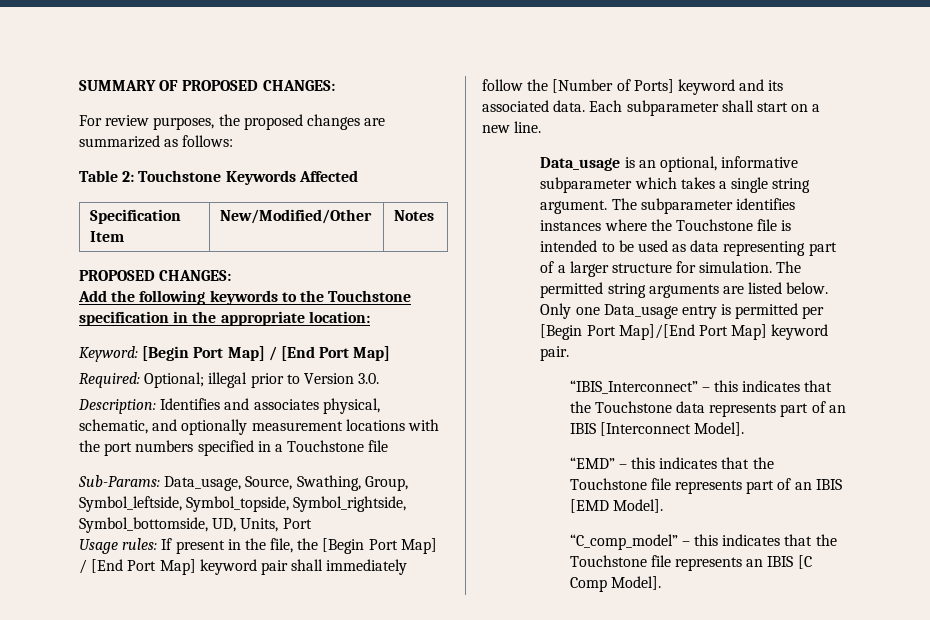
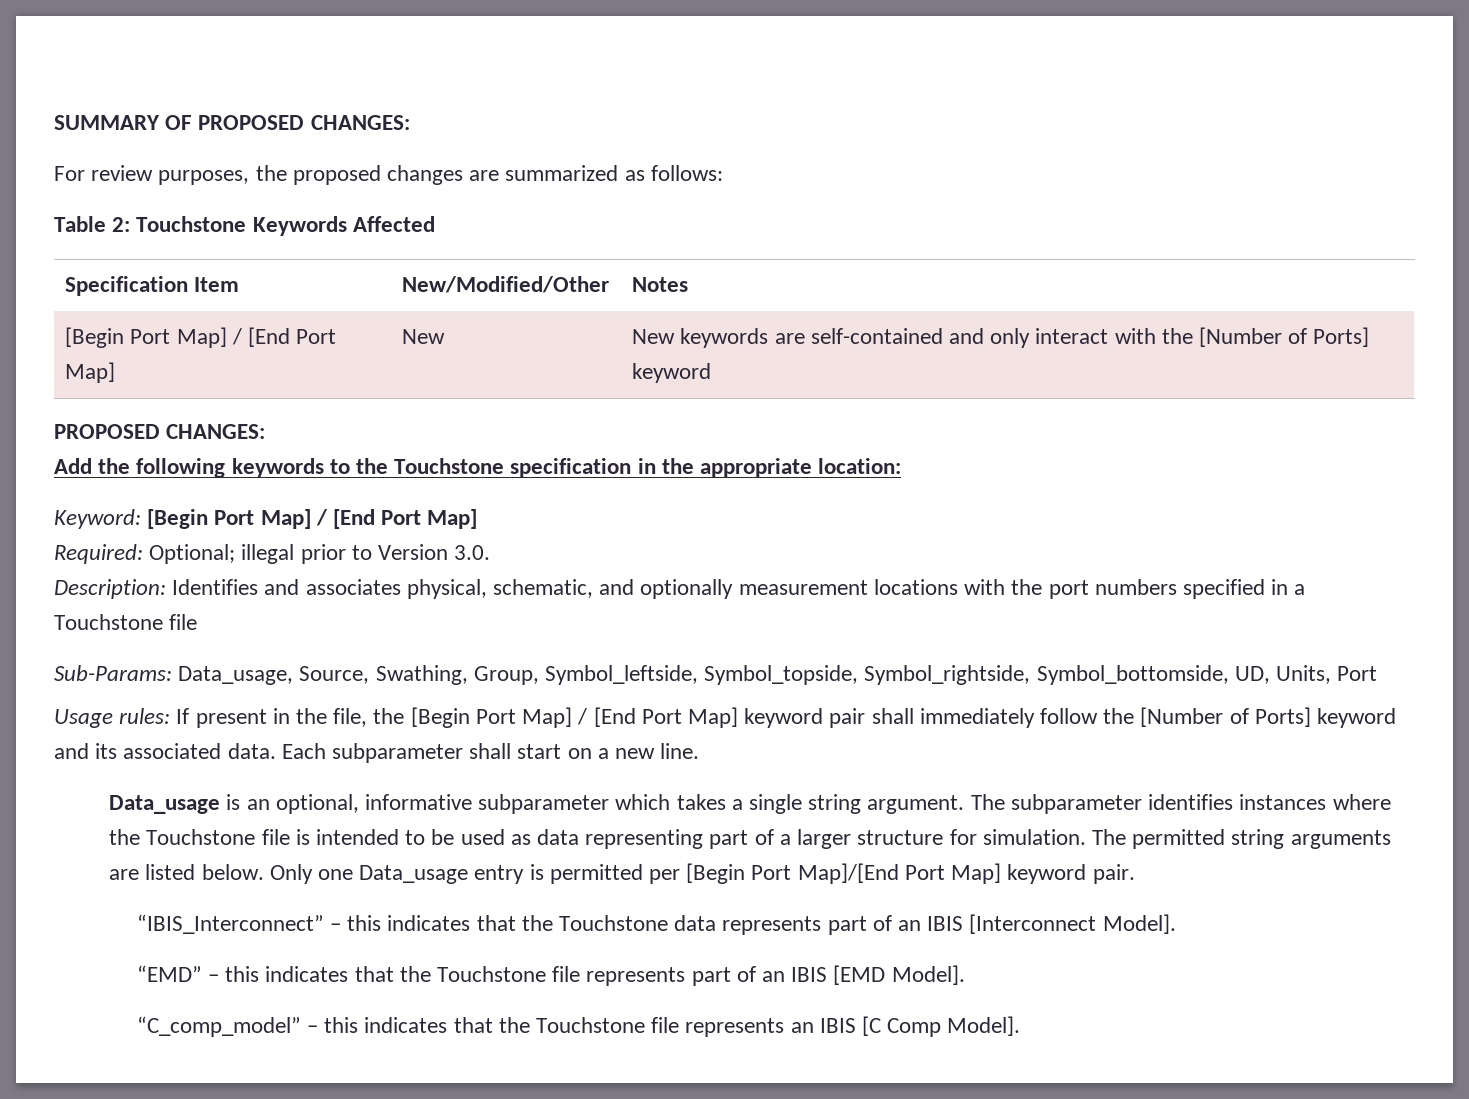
(435, 215) none -> [65,327,337,348] [65,362,116,383] [402,329,446,344] [632,327,1370,348] [632,363,712,383] // [Begin Port Map] / [End Port Map] | New | New keywords are self-contained and only interact with the [Number of Ports] keyword

